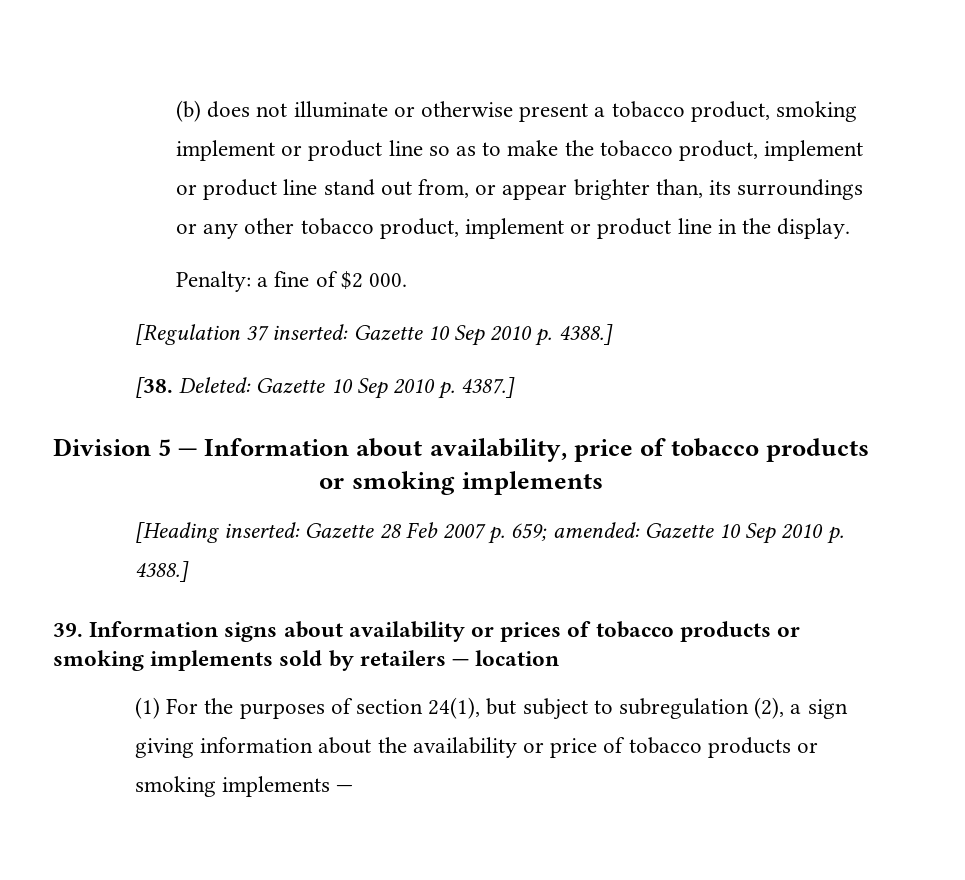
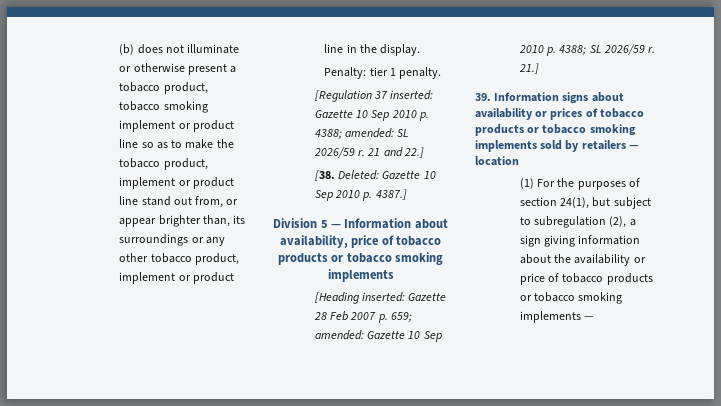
(770, 111) none -> [119,101,161,111] tobacco
[257,271,407,290] a fine of $2 000. -> [369,67,442,79] tier 1 penalty.
[558,324,613,345] 4388.] -> [314,128,410,139] [313,147,424,158] 4388; amended: SL 2026/59 r. 21 and 22.]
(345, 483) none -> [346,253,392,263] tobacco
[134,561,189,582] 4388.] -> [559,44,656,55] [518,63,539,74] 4388; SL 2026/59 r. 21.]
(801, 632) none -> [542,124,587,134] tobacco
(819, 747) none -> [534,292,576,302] tobacco

